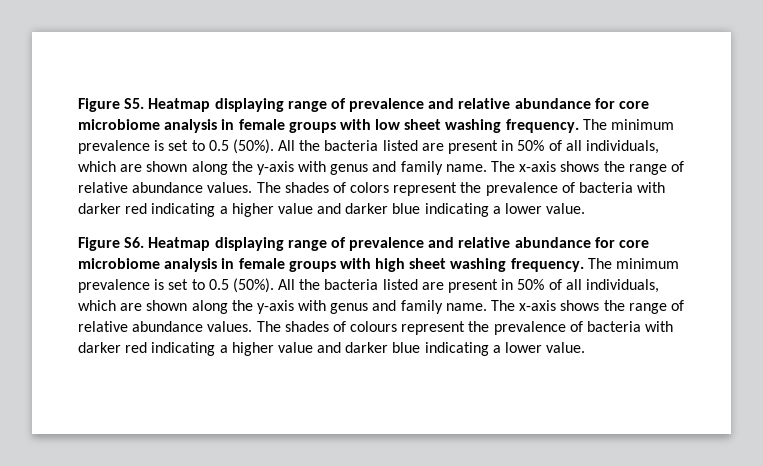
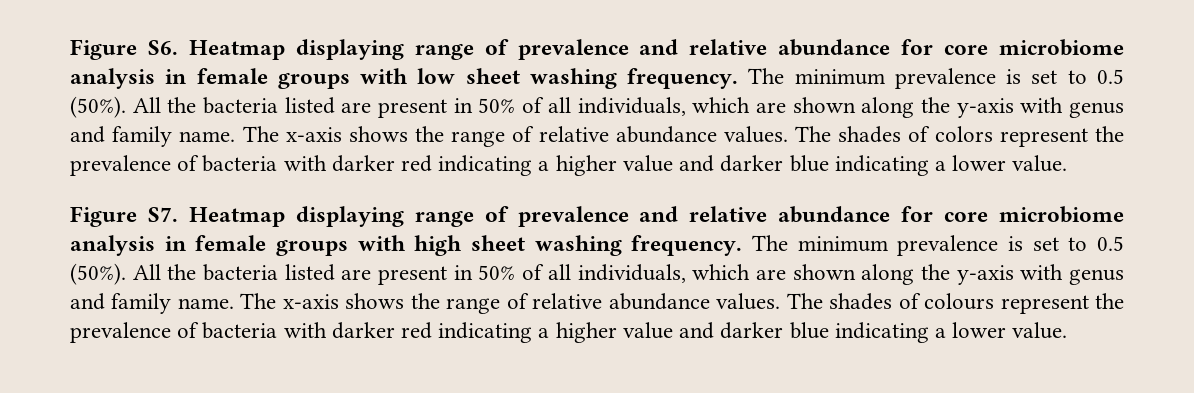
[78,98,145,112] Figure S5. -> [70,39,178,60] Figure S6.
[124,237,145,248] S6. -> [147,207,178,222] S7.

